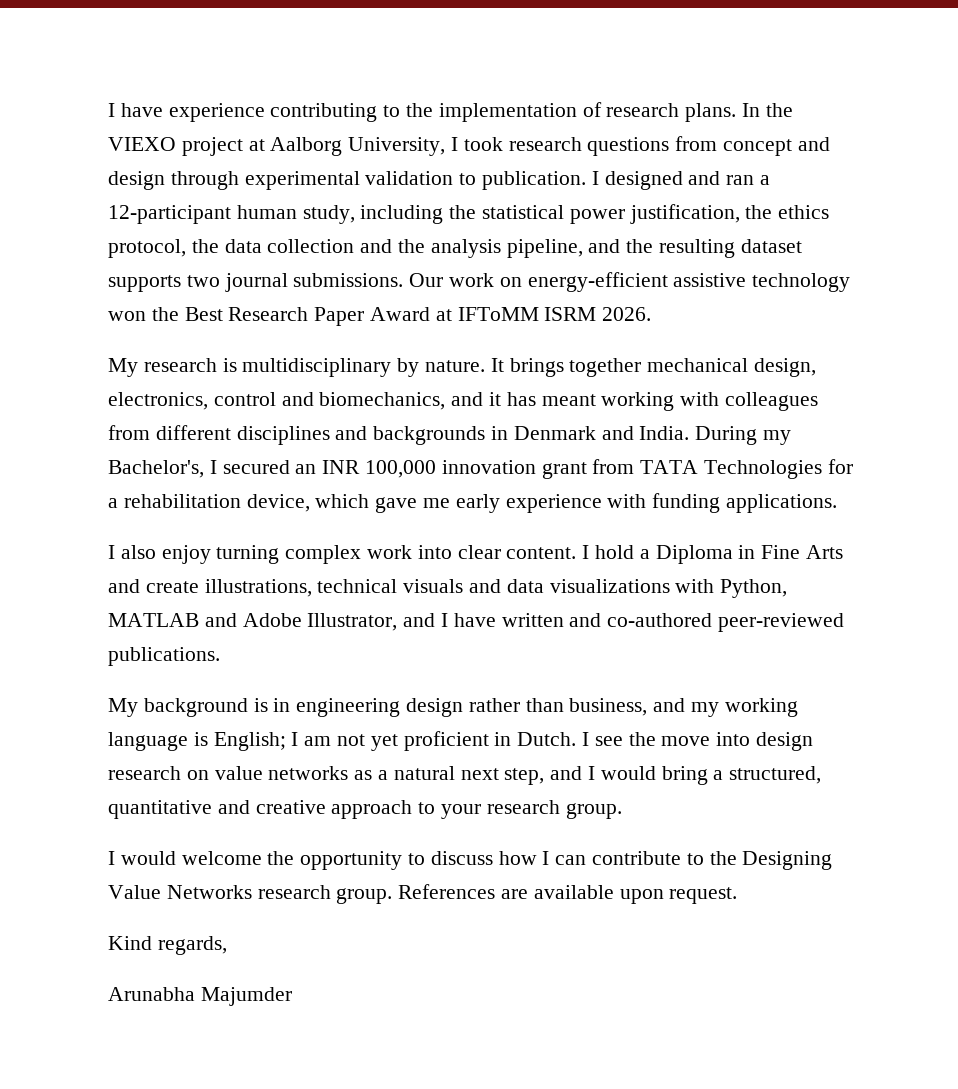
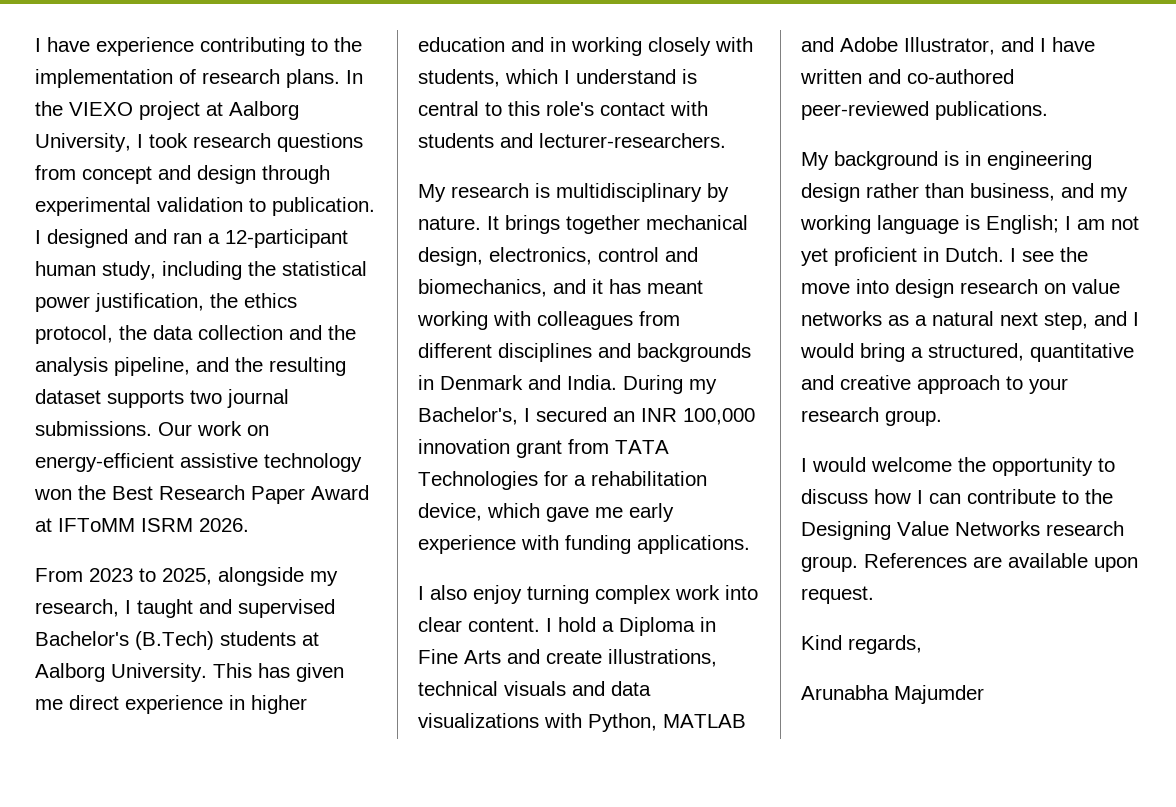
(652, 314) none -> [35,567,338,586] [35,599,335,618] [35,631,319,650] [35,663,344,682] [35,695,307,714] [418,37,753,56] [418,69,697,87] [418,101,708,116] [418,133,726,148] // From 2023 to 2025, alongside my research, I taught and supervised Bachelor's (B.Tech) students at Aalborg University. This has given me direct experience in higher education and in working closely with students, which I understand is central to this role's contact with students and lecturer-researchers.

